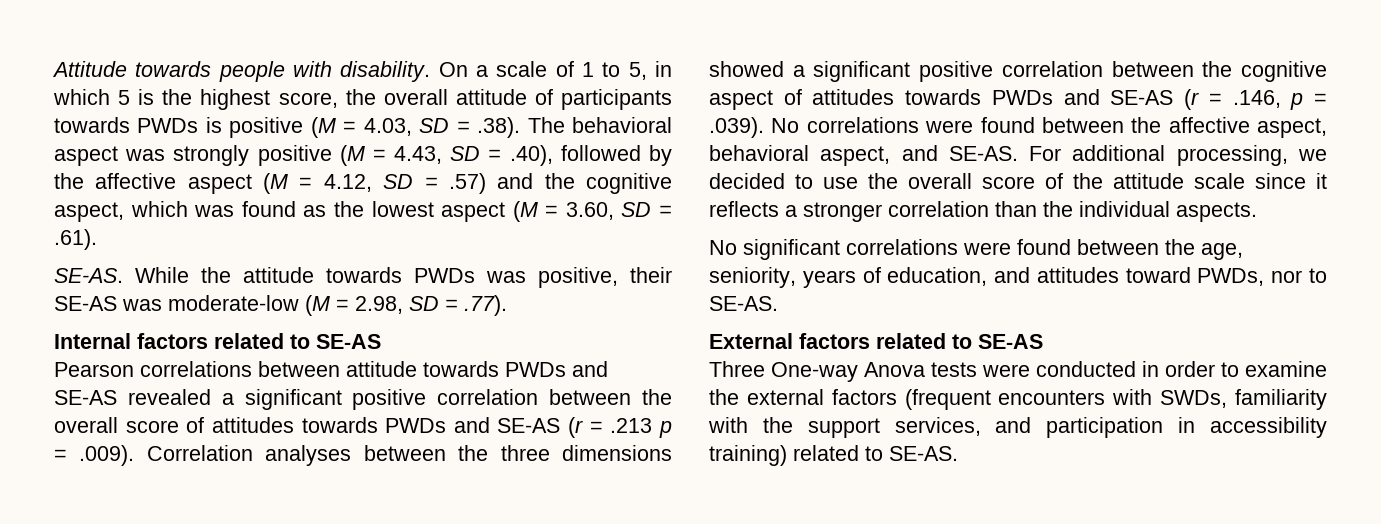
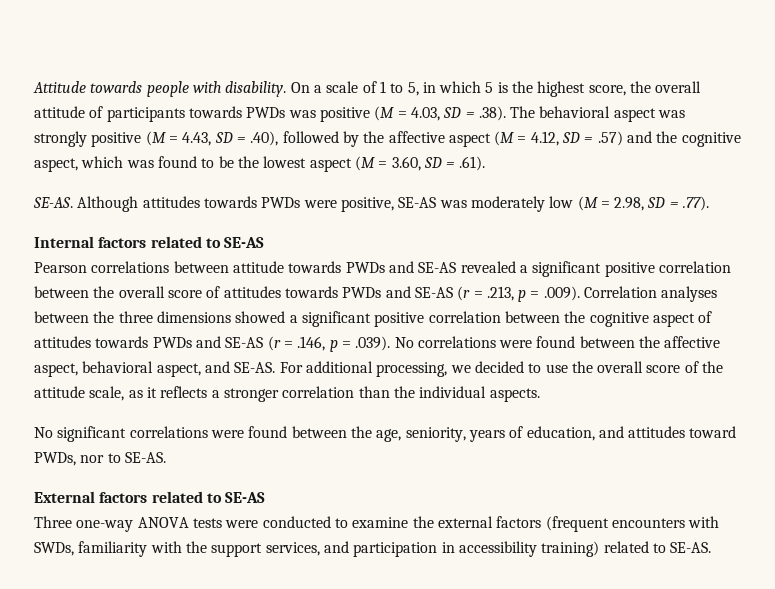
[205,117,222,133] is -> [288,110,316,118] was
[303,205,327,217] as -> [201,156,234,168] to be
[135,267,672,288] [54,295,299,311] While the attitude towards PWDs was positive, their SE-AS was moderate-low -> [77,196,574,212] Although attitudes towards PWDs were positive, SE-AS was moderately low
[610,418,653,433] .213 -> [486,286,514,301] .213,
[1194,173,1306,189] scale since -> [89,386,143,401] scale, as
[771,362,925,382] One-way Anova -> [76,517,189,532] one-way ANOVA
[1142,361,1215,377] in order -> (331, 522) none

